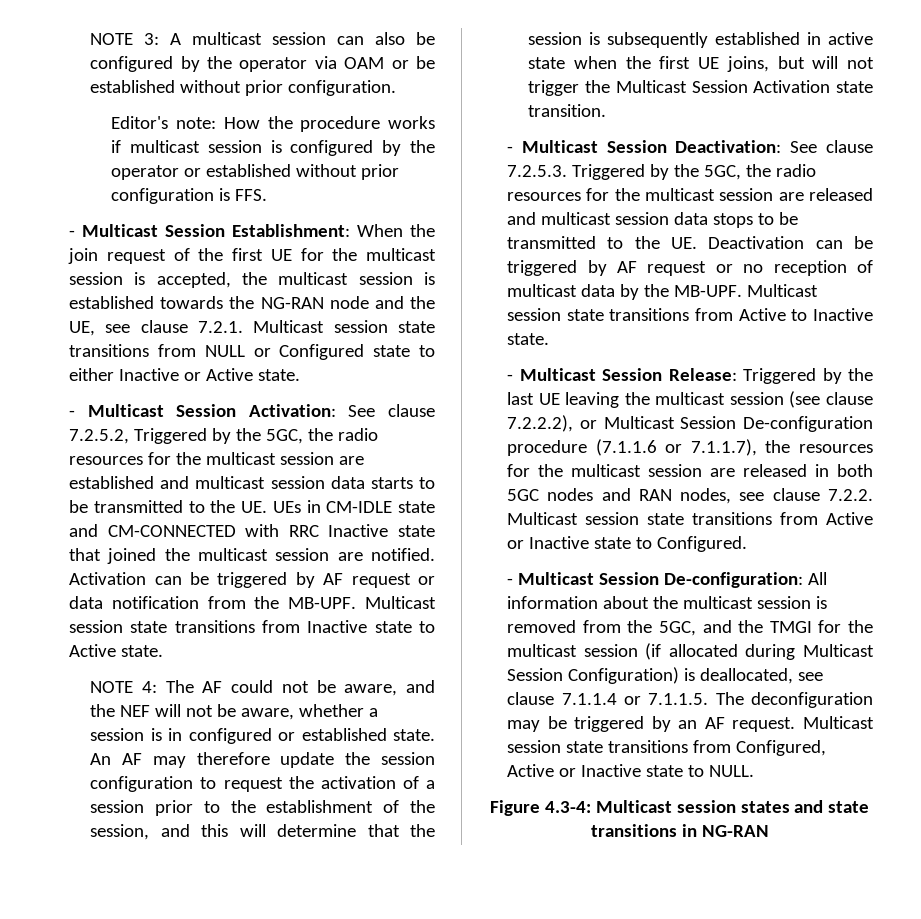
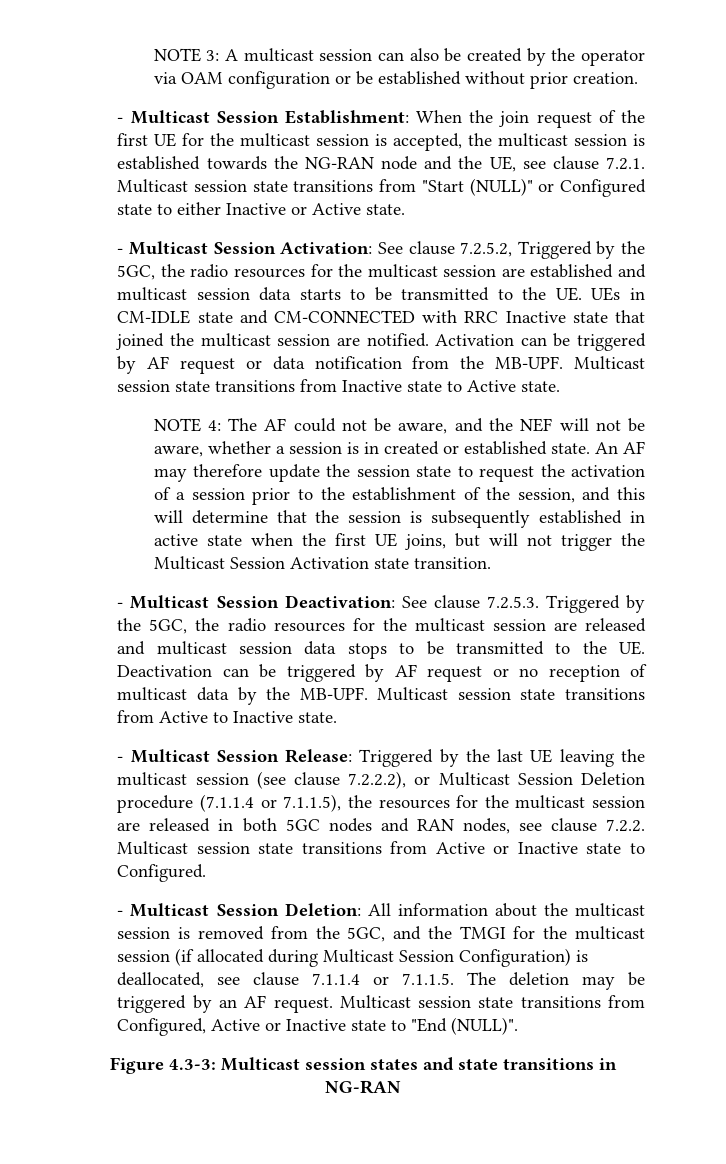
[90,56,174,72] configured -> [467,48,523,62] created
(385, 63) none -> [227,71,330,89] configuration
[288,80,397,96] [111,116,435,132] [111,140,435,156] [111,164,400,180] [111,188,268,204] configuration. // Editor's note: How the procedure works if multicast session is configured by the operator or established without prior configuration is FFS. -> [572,72,638,84] creation.
[204,345,245,357] NULL -> [421,178,533,196] "Start (NULL)"
[188,728,272,744] configured -> [383,441,439,455] created
[90,776,194,792] configuration -> [416,466,452,477] state
[743,416,873,432] [507,439,757,456] De-configuration procedure (7.1.1.6 or 7.1.1.7), -> [580,772,645,785] [117,794,342,813] Deletion procedure (7.1.1.4 or 7.1.1.5),
[664,572,804,588] De-configuration: -> [284,903,361,916] Deletion:
[751,692,873,708] deconfiguration -> [509,972,570,986] deletion
[709,765,755,777] NULL. -> [411,1017,519,1035] "End (NULL)".
[544,801,591,813] 4.3-4: -> [169,1059,216,1070] 4.3-3:

